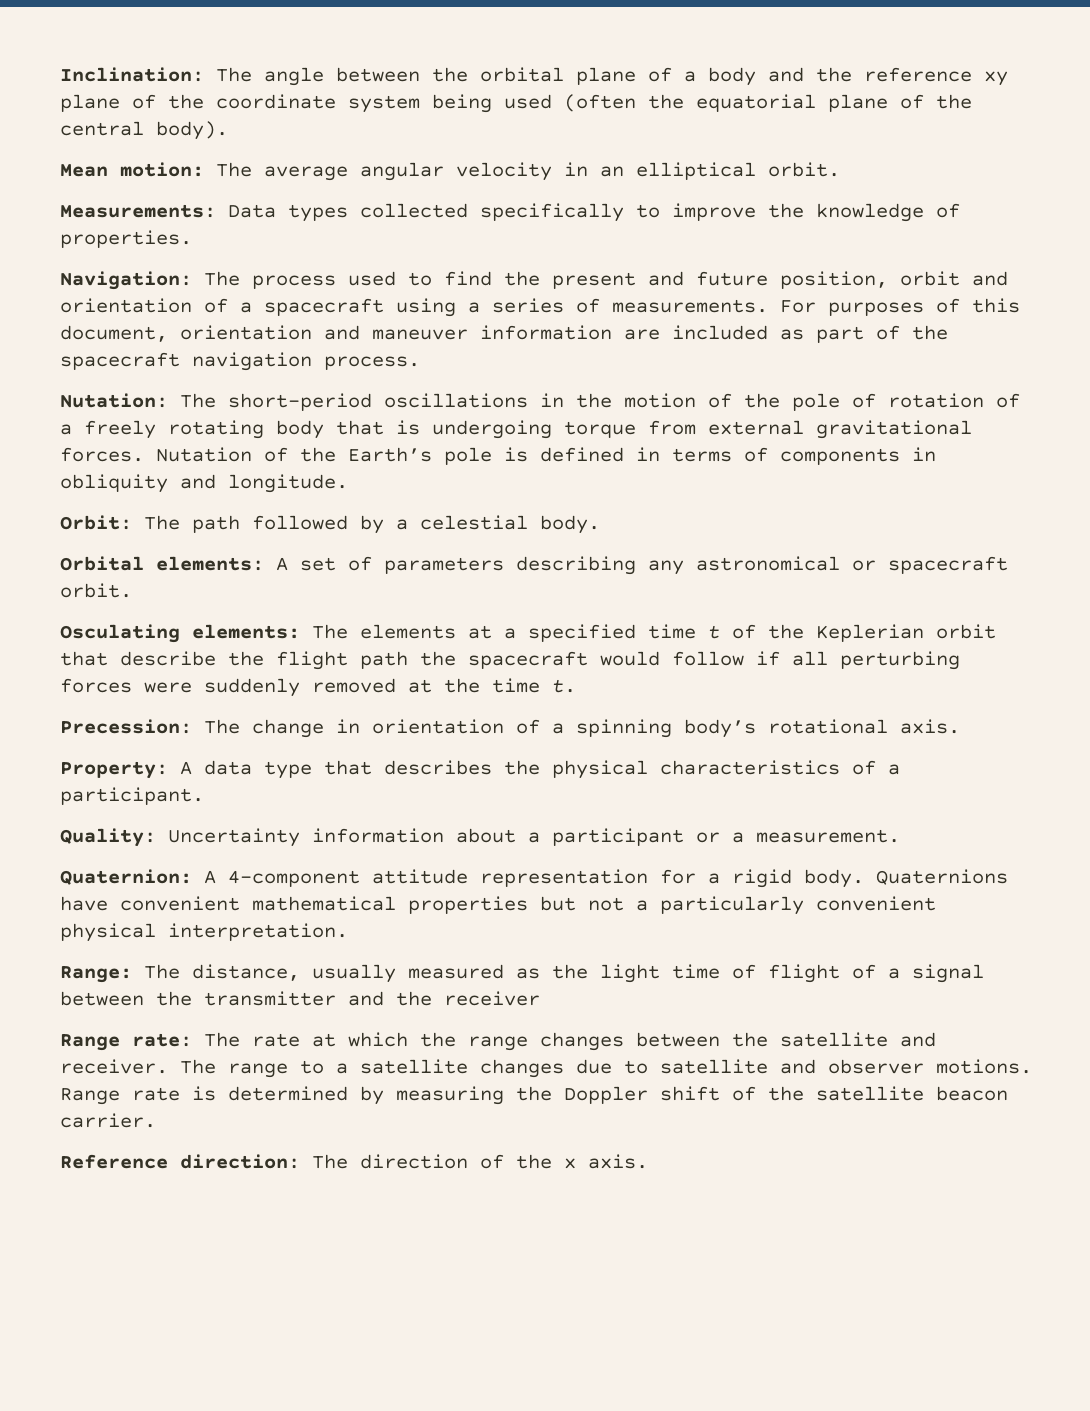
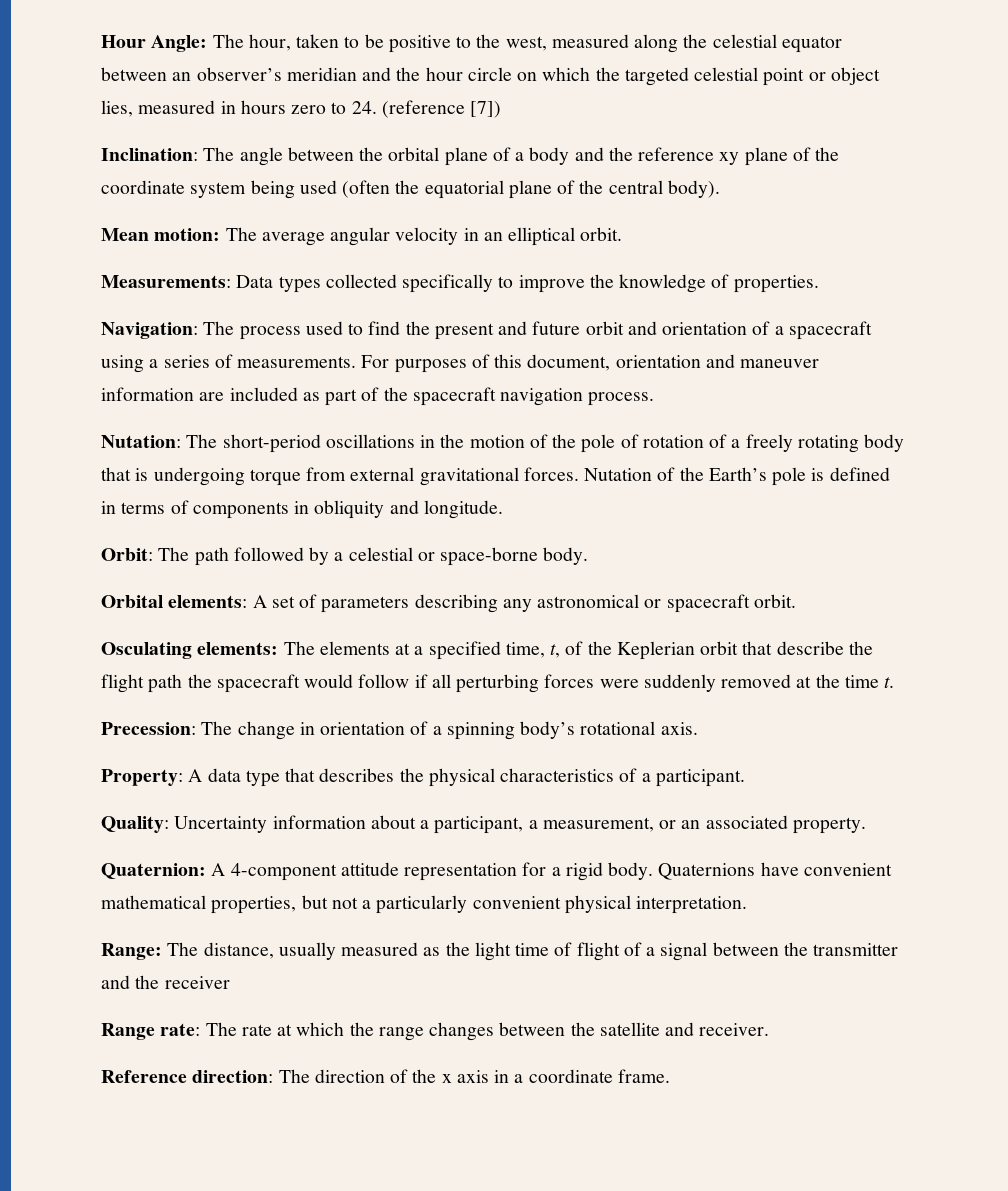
(60, 74) none -> [101,34,842,53] [101,67,880,86] [101,100,502,118] Hour Angle: The hour, taken to be positive to the west, measured along the celestial equator between an observer’s meridian and the hour circle on which the targeted celestial point or object lies, measured in hours zero to 24. (reference [7]) //
[780,271,888,289] position, -> (581, 328) none
(528, 522) none -> [417,547,539,566] or space-borne
[648,624,720,639] time t -> [505,642,561,658] time, t,
[552,828,900,846] participant or a measurement. -> [434,815,866,834] participant, a measurement, or an associated property.
[408,896,528,914] properties -> [211,896,297,914] properties,
[180,1059,1032,1078] [60,1086,1008,1105] [60,1113,156,1128] The range to a satellite changes due to satellite and observer motions. Range rate is determined by measuring the Doppler shift of the satellite beacon carrier. -> (770, 1029) none
[588,1154,648,1169] axis. -> [456,1069,670,1083] axis in a coordinate frame.

